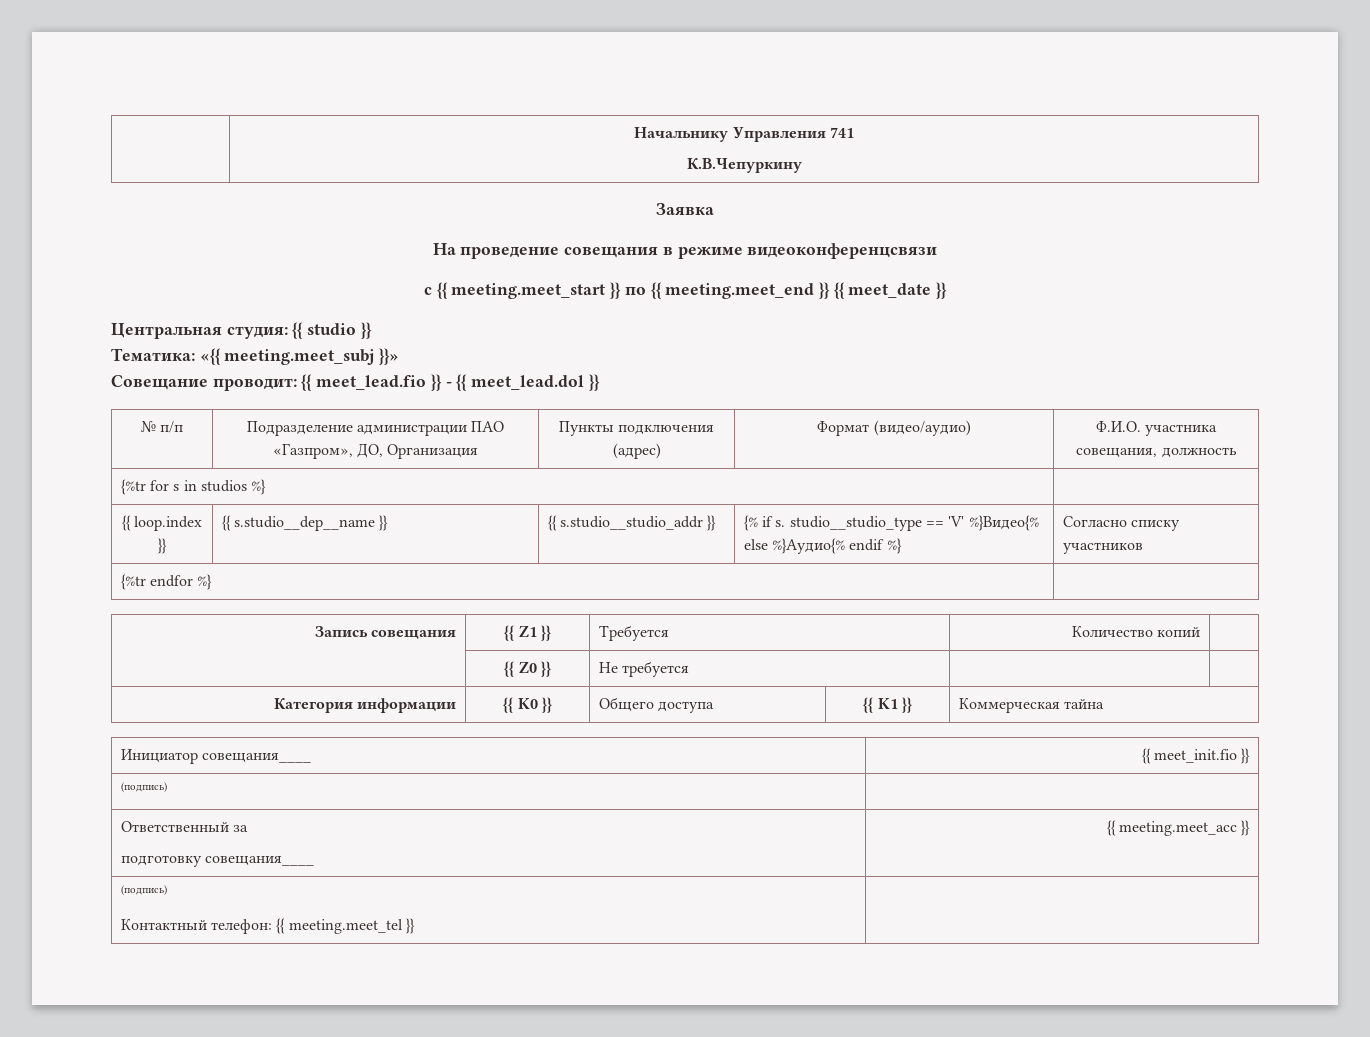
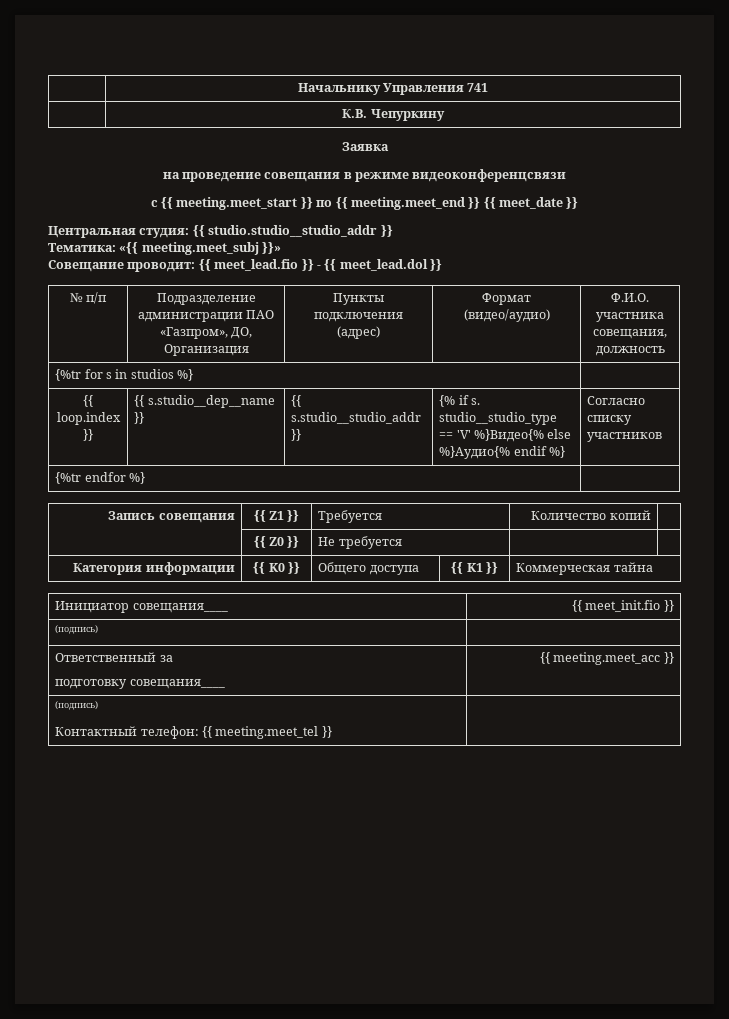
[686,158,802,173] // К.В.Чепуркину -> [342,109,445,121] // | К.В. Чепуркину
[432,243,456,255] На -> [162,172,180,179] на
[307,323,357,335] studio -> [208,225,378,237] studio.studio__studio_addr

